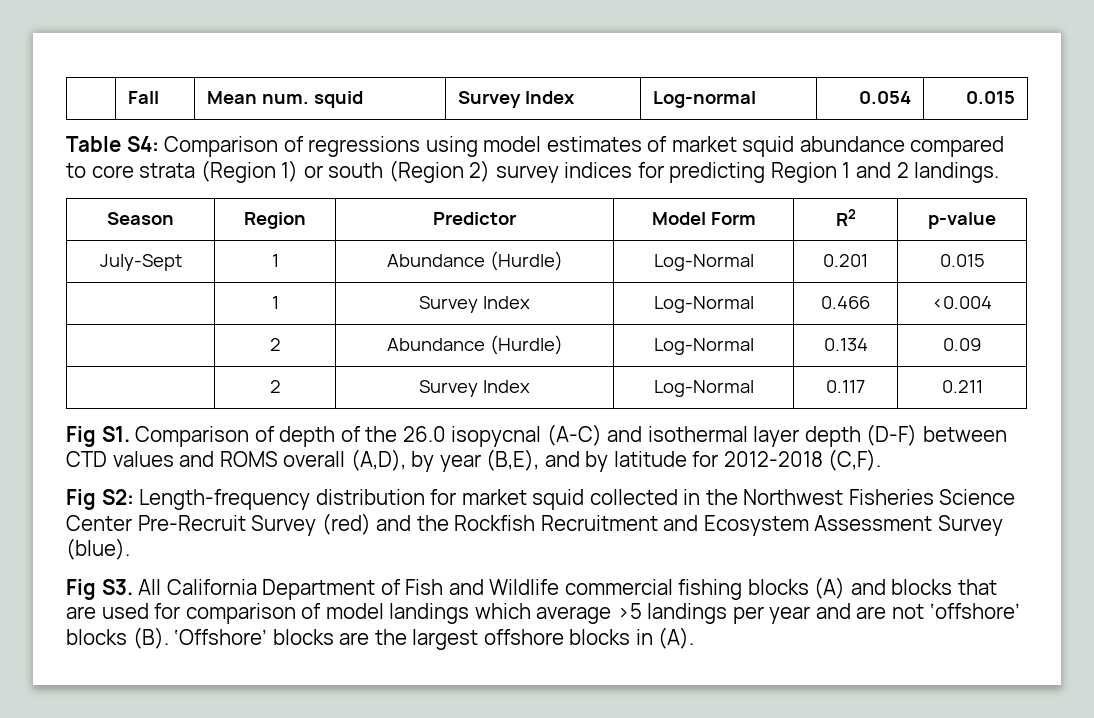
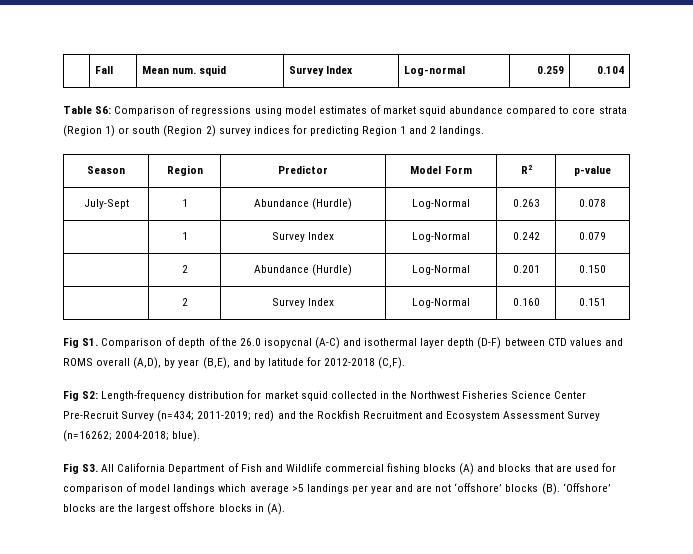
[858,91,911,104] [965,91,1015,104] 0.054 | 0.015 -> [536,66,564,74] [596,66,624,74] 0.259 | 0.104
[126,136,159,152] S4: -> [95,106,112,114] S6:
[823,254,868,267] [939,254,985,267] 0.201 | 0.015 -> [512,199,540,207] [579,199,606,207] 0.263 | 0.078
[821,296,870,309] [932,296,992,309] 0.466 | <0.004 -> [512,232,540,240] [579,232,606,240] 0.242 | 0.079
[823,338,868,351] [943,338,981,351] 0.134 | 0.09 -> [512,265,540,273] [579,265,606,273] 0.201 | 0.150
[826,380,865,393] [941,380,983,393] 0.117 | 0.211 -> [512,298,540,306] [579,298,606,306] 0.160 | 0.151
[321,513,371,535] (red) -> [157,410,275,422] (n=434; 2011-2019; red)
[66,538,130,560] (blue). -> [63,430,201,442] (n=16262; 2004-2018; blue).

